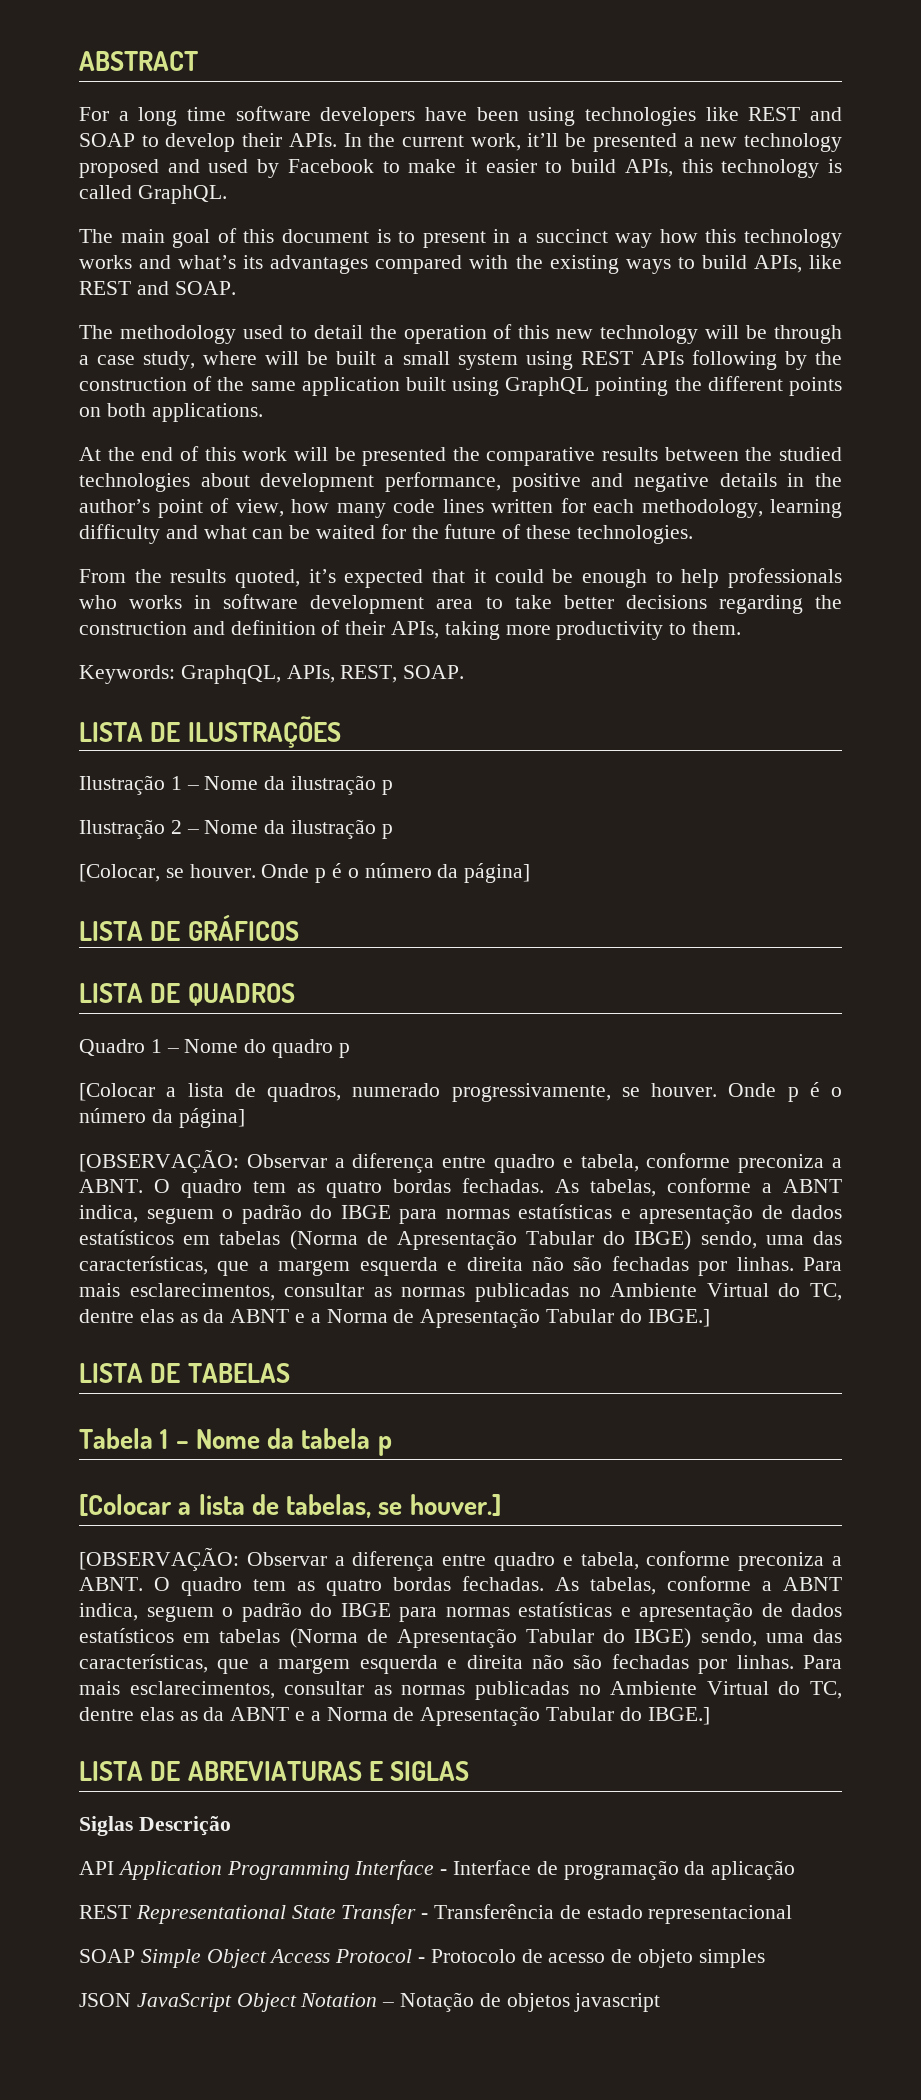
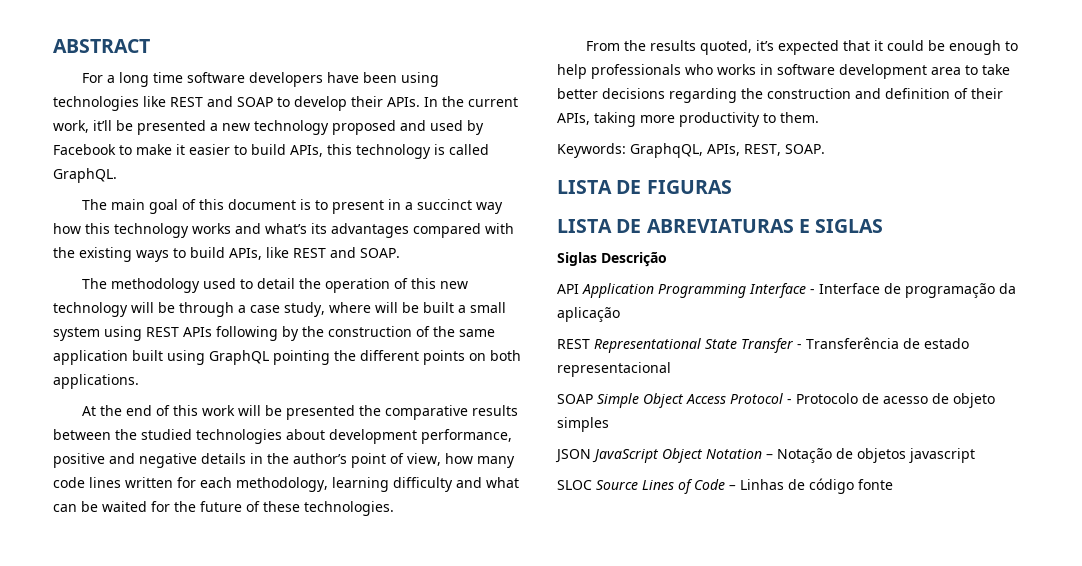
[187,716,341,748] [79,775,393,795] [79,819,393,839] [79,863,531,883] [79,915,299,941] [79,983,295,1006] [79,1039,350,1058] [79,1082,842,1102] [79,1108,245,1128] [79,1149,842,1173] [79,1178,842,1198] [79,1204,842,1224] [79,1230,842,1250] [79,1256,842,1276] [79,1283,843,1302] [79,1308,710,1328] [79,1363,290,1383] [79,1428,392,1456] [79,1494,501,1518] [79,1547,842,1571] [79,1576,842,1596] [79,1602,842,1622] [79,1628,842,1648] [79,1654,842,1674] [79,1681,843,1700] [79,1706,710,1726] ILUSTRAÇÕES // Ilustração 1 – Nome da ilustração p // Ilustração 2 – Nome da ilustração p // [Colocar, se houver. Onde p é o número da página] // LISTA DE GRÁFICOS // LISTA DE QUADROS // Quadro 1 – Nome do quadro p // [Colocar a lista de quadros, numerado progressivamente, se houver. Onde p é o número da página] // [OBSERVAÇÃO: Observar a diferença entre quadro e tabela, conforme preconiza a ABNT. O quadro tem as quatro bordas fechadas. As tabelas, conforme a ABNT indica, seguem o padrão do IBGE para normas estatísticas e apresentação de dados estatísticos em tabelas (Norma de Apresentação Tabular do IBGE) sendo, uma das características, que a margem esquerda e direita não são fechadas por linhas. Para mais esclarecimentos, consultar as normas publicadas no Ambiente Virtual do TC, dentre elas as da ABNT e a Norma de Apresentação Tabular do IBGE.] // LISTA DE TABELAS // Tabela 1 – Nome da tabela p // [Colocar a lista de tabelas, se houver.] // [OBSERVAÇÃO: Observar a diferença entre quadro e tabela, conforme preconiza a ABNT. O quadro tem as quatro bordas fechadas. As tabelas, conforme a ABNT indica, seguem o padrão do IBGE para normas estatísticas e apresentação de dados estatísticos em tabelas (Norma de Apresentação Tabular do IBGE) sendo, uma das características, que a margem esquerda e direita não são fechadas por linhas. Para mais esclarecimentos, consultar as normas publicadas no Ambiente Virtual do TC, dentre elas as da ABNT e a Norma de Apresentação Tabular do IBGE.] -> [646,180,732,194] FIGURAS
(661, 2002) none -> [557,478,893,494] // SLOC Source Lines of Code – Linhas de código fonte

